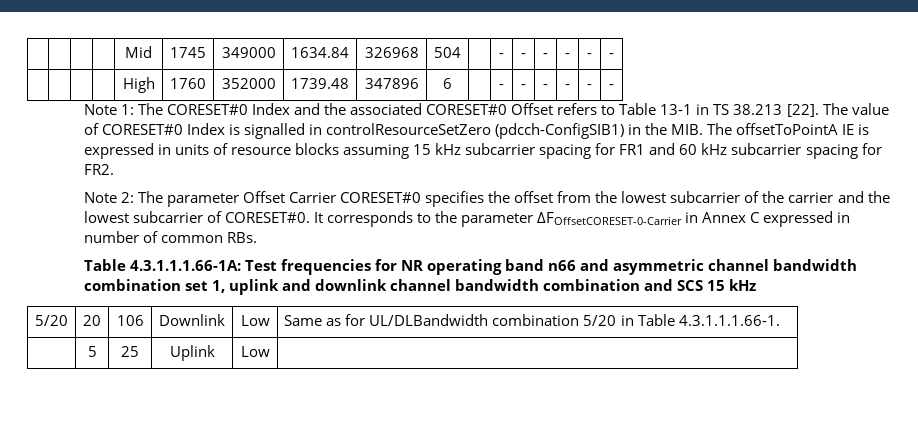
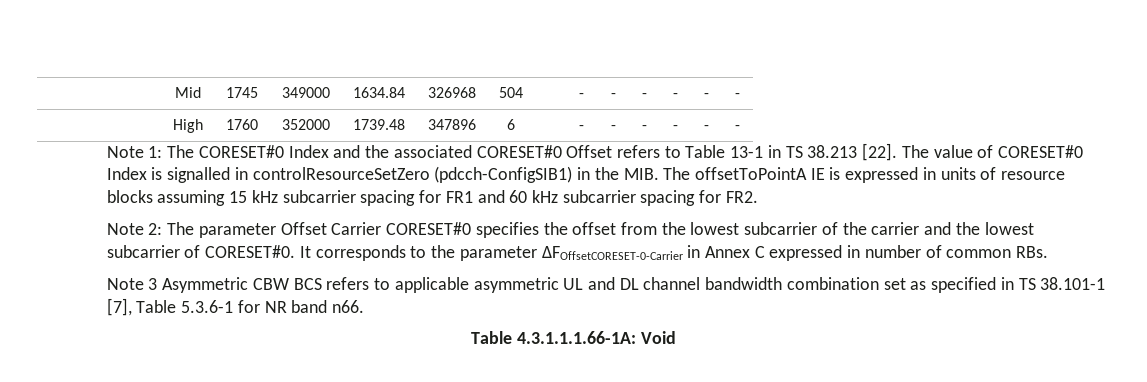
[83,259,858,275] [83,279,757,295] [35,315,68,326] [83,315,101,326] [116,315,144,326] [159,314,225,326] [240,315,270,326] [284,314,780,326] [87,346,97,357] [121,346,139,357] [169,345,215,361] [240,346,270,357] Table 4.3.1.1.1.66-1A: Test frequencies for NR operating band n66 and asymmetric channel bandwidth combination set 1, uplink and downlink channel bandwidth combination and SCS 15 kHz // 5/20 | 20 | 106 | Downlink | Low | Same as for UL/DLBandwidth combination 5/20 in Table 4.3.1.1.1.66-1. // | 5 | 25 | Uplink | Low | -> [106,277,1106,293] [106,298,365,316] [471,331,676,344] Note 3 Asymmetric CBW BCS refers to applicable asymmetric UL and DL channel bandwidth combination set as specified in TS 38.101-1 [7], Table 5.3.6-1 for NR band n66. // Table 4.3.1.1.1.66-1A: Void

